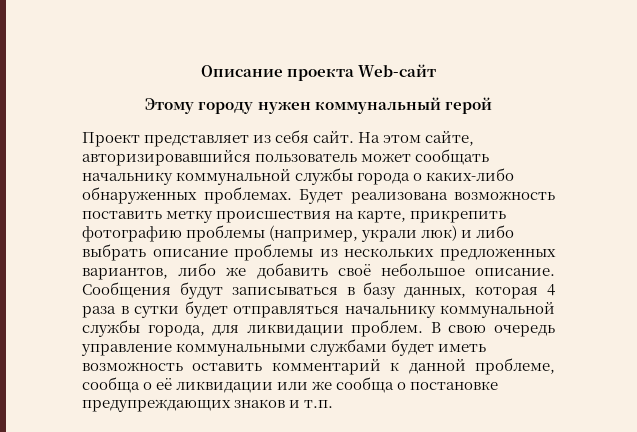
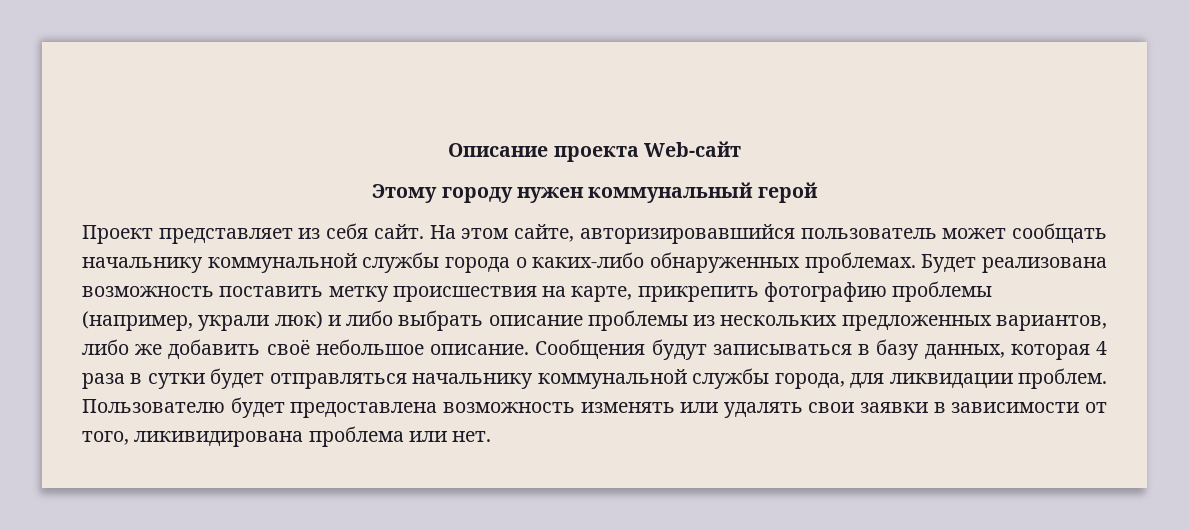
[430,322,555,337] [81,339,487,356] [82,358,555,375] [82,377,499,393] [82,399,334,412] В свою очередь управление коммунальными службами будет иметь возможность оставить комментарий к данной проблеме, сообща о её ликвидации или же сообща о постановке предупреждающих знаков и т.п. -> [82,397,1107,418] [82,426,492,447] Пользователю будет предоставлена возможность изменять или удалять свои заявки в зависимости от того, ликивидирована проблема или нет.

